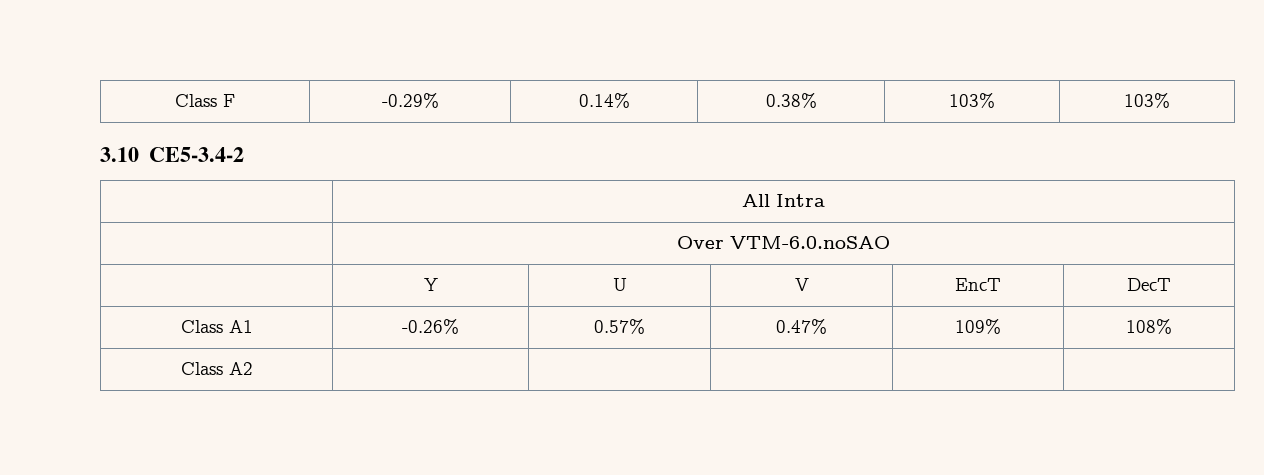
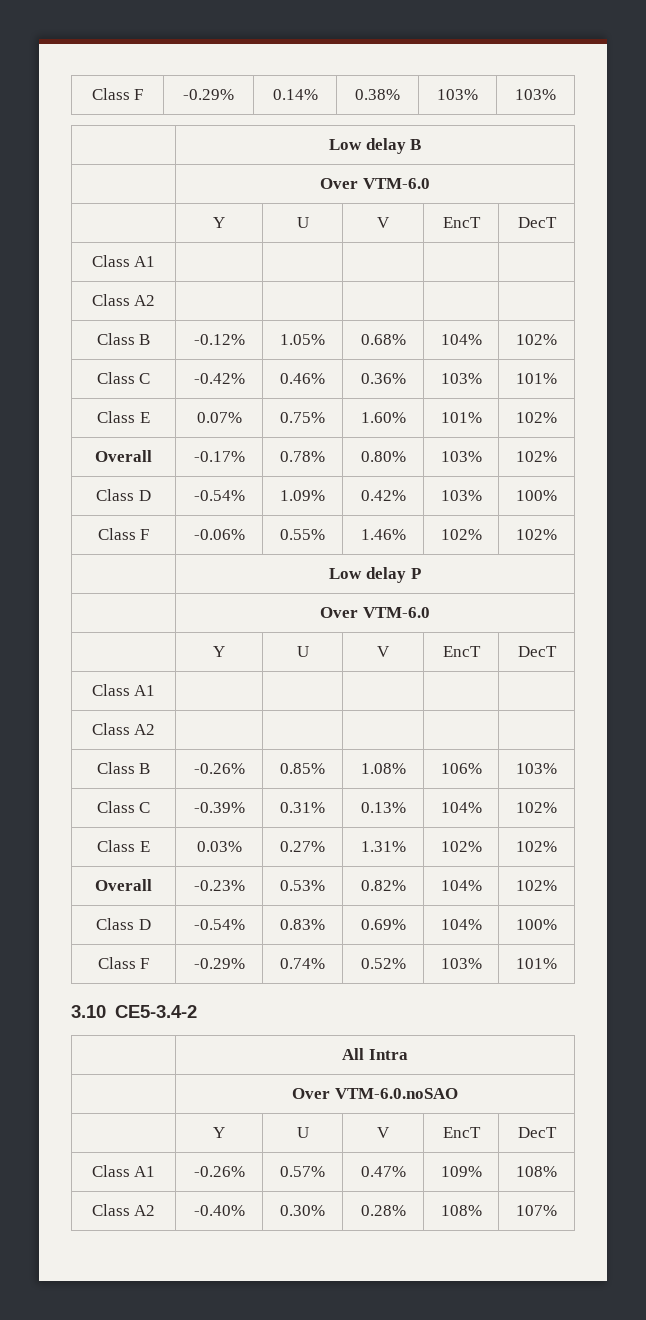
(1170, 100) none -> [328,138,422,154] [320,178,430,189] [213,217,225,228] [296,217,309,228] [377,217,390,228] [442,217,481,228] [517,217,557,228] [91,255,156,267] [91,294,156,306] [96,333,151,345] [193,334,245,345] [280,334,325,345] [360,334,406,345] [440,334,482,345] [516,334,557,345] [96,372,151,384] [193,373,245,384] [280,373,325,384] [360,373,406,384] [440,373,482,384] [516,373,557,384] [97,411,150,423] [196,412,242,423] [280,412,325,423] [360,412,406,423] [440,412,482,423] [516,412,557,423] [95,450,152,462] [193,451,245,462] [280,451,325,462] [360,451,406,462] [440,451,482,462] [516,451,557,462] [96,489,151,501] [193,490,245,501] [280,490,325,501] [360,490,406,501] [440,490,482,501] [516,490,557,501] [97,528,150,540] [193,529,245,540] [280,529,325,540] [360,529,406,540] [440,529,482,540] [516,529,557,540] [329,567,421,583] [320,607,430,618] [213,646,225,657] [296,646,309,657] [377,646,390,657] [442,646,481,657] [517,646,557,657] [91,684,156,696] [91,723,156,735] [96,762,151,774] [193,763,245,774] [280,763,325,774] [360,763,406,774] [440,763,482,774] [516,763,557,774] [96,801,151,813] [193,802,245,813] [280,802,325,813] [360,802,406,813] [440,802,482,813] [516,802,557,813] [97,840,150,852] [196,841,242,852] [280,841,325,852] [360,841,406,852] [440,841,482,852] [516,841,557,852] [95,879,152,891] [193,880,245,891] [280,880,325,891] [360,880,406,891] [440,880,482,891] [516,880,557,891] [96,918,151,930] [193,919,245,930] [280,919,325,930] [360,919,406,930] [440,919,482,930] [516,919,557,930] [97,957,150,969] [193,958,245,969] [280,958,325,969] [360,958,406,969] [440,958,482,969] [516,958,557,969] // | Low delay B // | Over VTM-6.0 // | Y | U | V | EncT | DecT // Class A1 | | | | | // Class A2 | | | | | // Class B | -0.12% | 1.05% | 0.68% | 104% | 102% // Class C | -0.42% | 0.46% | 0.36% | 103% | 101% // Class E | 0.07% | 0.75% | 1.60% | 101% | 102% // Overall | -0.17% | 0.78% | 0.80% | 103% | 102% // Class D | -0.54% | 1.09% | 0.42% | 103% | 100% // Class F | -0.06% | 0.55% | 1.46% | 102% | 102% // | Low delay P // | Over VTM-6.0 // | Y | U | V | EncT | DecT // Class A1 | | | | | // Class A2 | | | | | // Class B | -0.26% | 0.85% | 1.08% | 106% | 103% // Class C | -0.39% | 0.31% | 0.13% | 104% | 102% // Class E | 0.03% | 0.27% | 1.31% | 102% | 102% // Overall | -0.23% | 0.53% | 0.82% | 104% | 102% // Class D | -0.54% | 0.83% | 0.69% | 104% | 100% // Class F | -0.29% | 0.74% | 0.52% | 103% | 101%
(253, 368) | | | | -> [193,1205,245,1216] [280,1205,325,1216] [360,1205,406,1216] [440,1205,482,1216] [516,1205,557,1216] -0.40% | 0.30% | 0.28% | 108% | 107%

